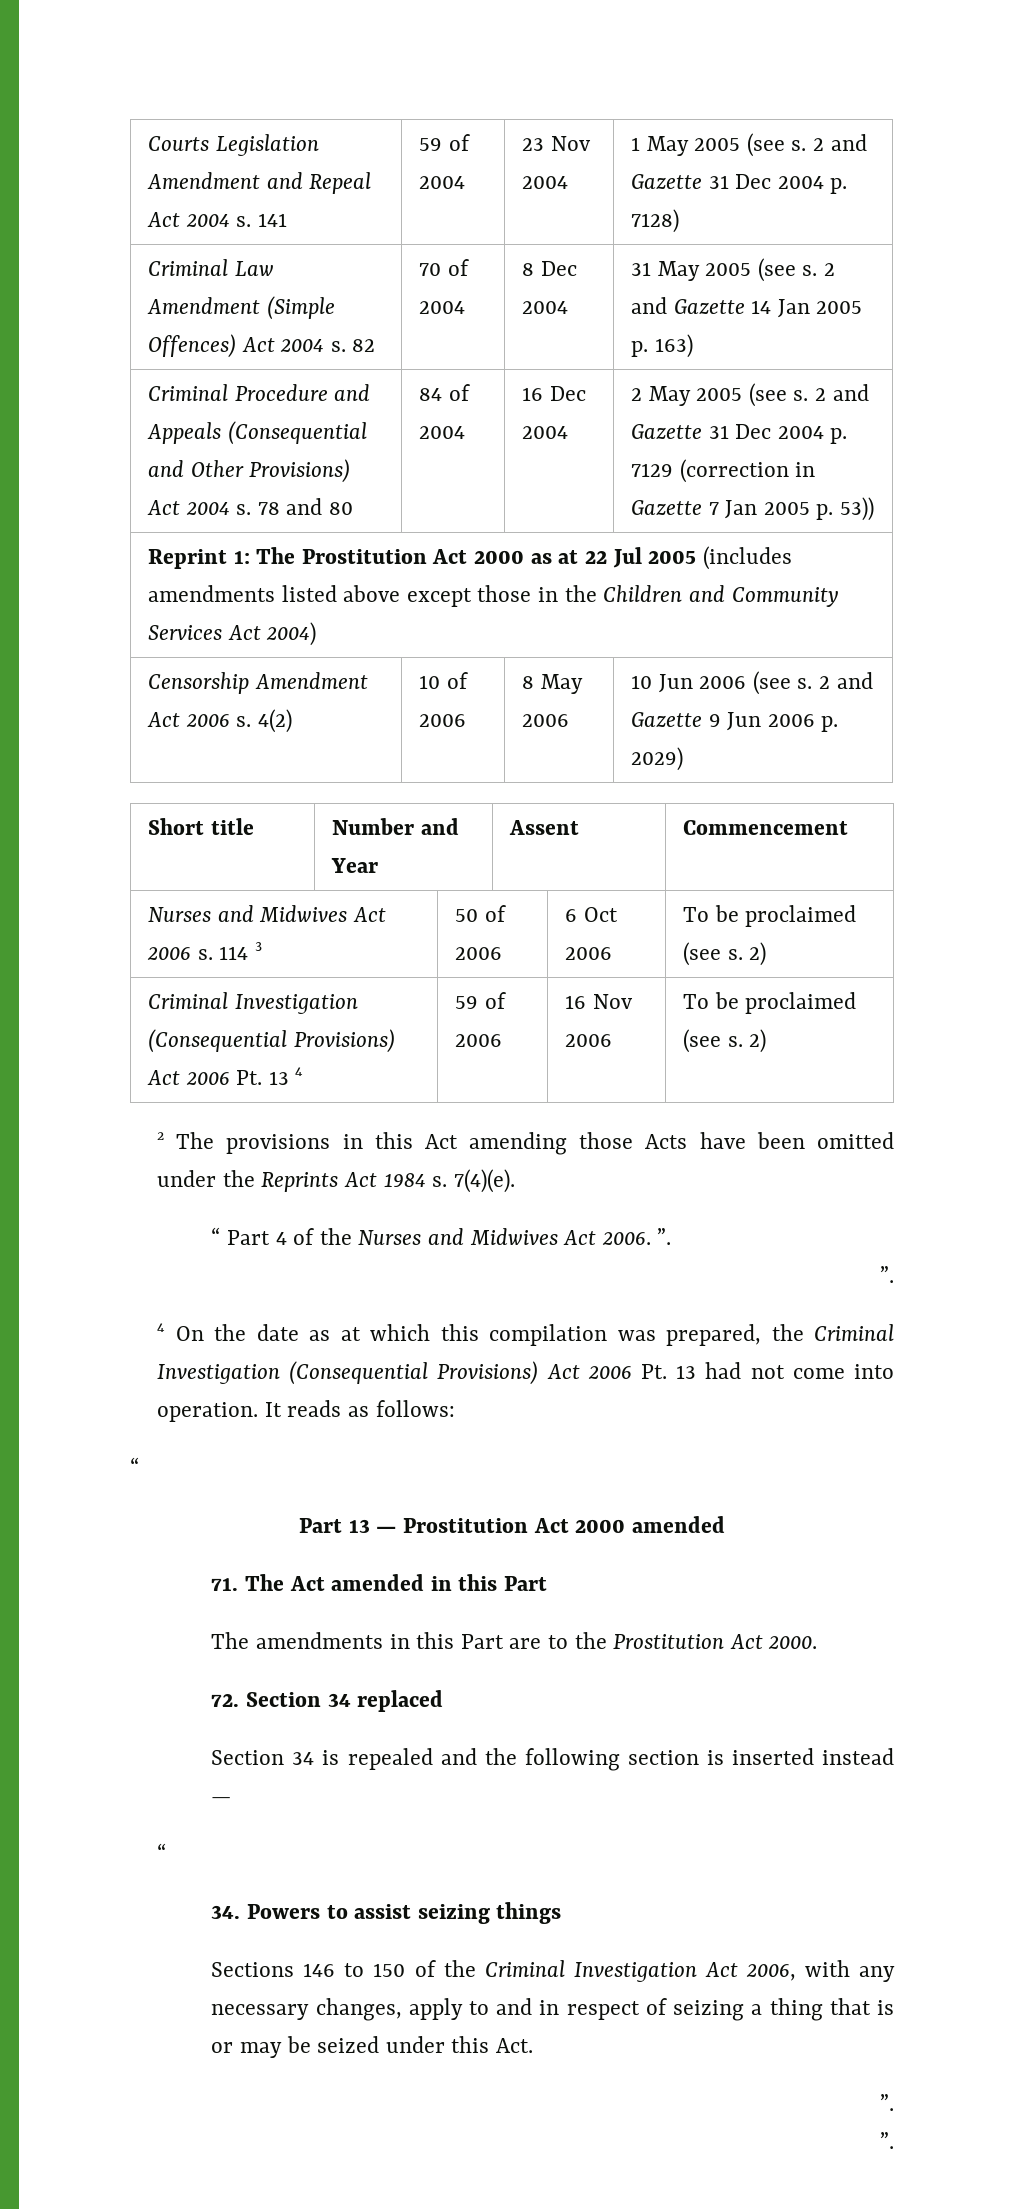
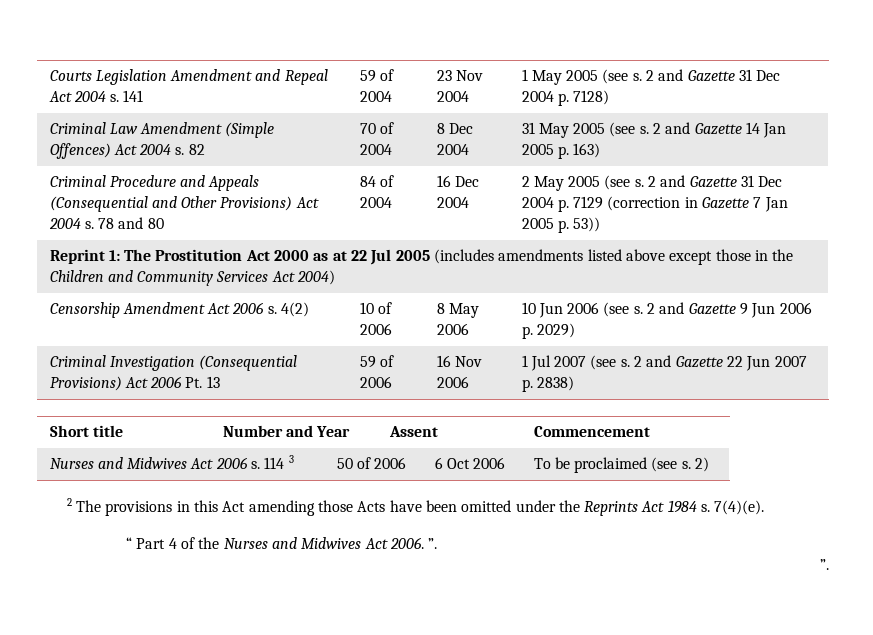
(683, 759) none -> [49,355,298,371] [49,376,220,391] [359,355,394,368] [359,376,392,388] [436,355,482,367] [436,376,469,388] [521,355,807,371] [521,376,574,392] // Criminal Investigation (Consequential Provisions) Act 2006 Pt. 13 | 59 of 2006 | 16 Nov 2006 | 1 Jul 2007 (see s. 2 and Gazette 22 Jun 2007 p. 2838)
[147,992,358,1014] [147,1029,395,1053] [146,1067,304,1085] [454,992,506,1009] [454,1034,502,1047] [564,994,633,1009] [564,1034,612,1047] [682,992,857,1014] [682,1029,767,1053] // Criminal Investigation (Consequential Provisions) Act 2006 Pt. 13 4 | 59 of 2006 | 16 Nov 2006 | To be proclaimed (see s. 2) -> (710, 464) none
[157,1323,894,1346] [157,1361,894,1385] [157,1400,455,1422] [130,1457,139,1475] [299,1516,725,1533] [211,1574,547,1591] [211,1632,818,1649] [211,1690,444,1712] [211,1748,894,1771] [211,1797,232,1803] [157,1843,167,1861] [211,1902,562,1924] [211,1960,895,1982] [211,1998,894,2021] [211,2036,533,2058] [880,2094,894,2111] [880,2132,894,2149] // 4 On the date as at which this compilation was prepared, the Criminal Investigation (Consequential Provisions) Act 2006 Pt. 13 had not come into operation. It reads as follows: // “ // Part 13 — Prostitution Act 2000 amended // 71. The Act amended in this Part // The amendments in this Part are to the Prostitution Act 2000. // 72. Section 34 replaced // Section 34 is repealed and the following section is inserted instead — // “ // 34. Powers to assist seizing things // Sections 146 to 150 of the Criminal Investigation Act 2006, with any necessary changes, apply to and in respect of seizing a thing that is or may be seized under this Act. // ”. // ”. -> (829, 564) none

